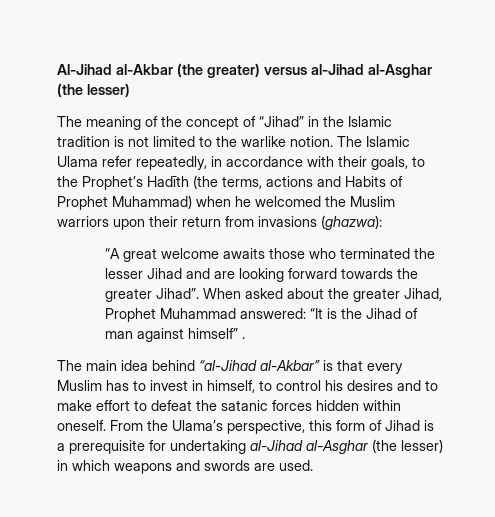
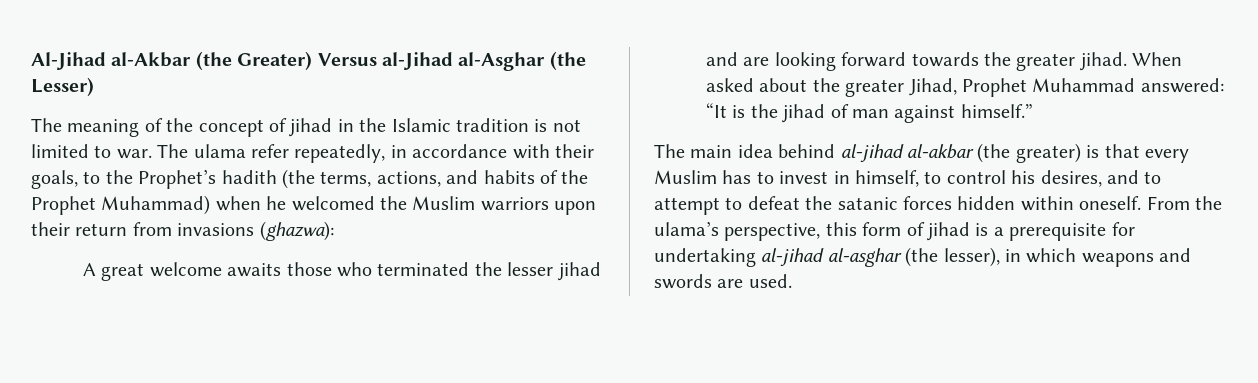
[207,63,432,78] [57,83,130,97] greater) versus al-Jihad al-Asghar (the lesser) -> [237,51,586,71] [31,77,94,97] Greater) Versus al-Jihad al-Asghar (the Lesser)
[259,116,304,127] “Jihad” -> [289,118,333,137] jihad
[216,136,410,147] [57,156,98,167] the warlike notion. The Islamic Ulama -> [116,144,246,159] war. The ulama
[147,176,189,187] Hadīth -> [221,170,277,184] hadith
[266,176,403,187] actions and Habits of -> [376,170,589,187] actions, and habits of the
[105,248,121,259] “A -> [82,263,96,276] A
[147,268,183,279] Jihad -> [557,262,601,281] jihad
[156,288,200,299] Jihad”. -> [1079,52,1127,71] jihad.
[366,308,402,319] Jihad -> [782,104,826,123] jihad
[188,328,246,339] himself” . -> [960,103,1033,118] himself.”
[199,360,320,371] “al-Jihad al-Akbar” -> [840,143,1081,163] al-jihad al-akbar (the greater)
[347,380,393,391] desires -> [1040,170,1102,187] desires,
[57,400,130,411] make effort -> [654,197,720,215] attempt
[172,420,223,431] Ulama’s -> [654,221,719,236] ulama’s
[385,420,420,431] Jihad -> [927,222,970,241] jihad
[250,439,443,454] al-Jihad al-Asghar (the lesser) -> [761,247,1000,267] al-jihad al-asghar (the lesser),

